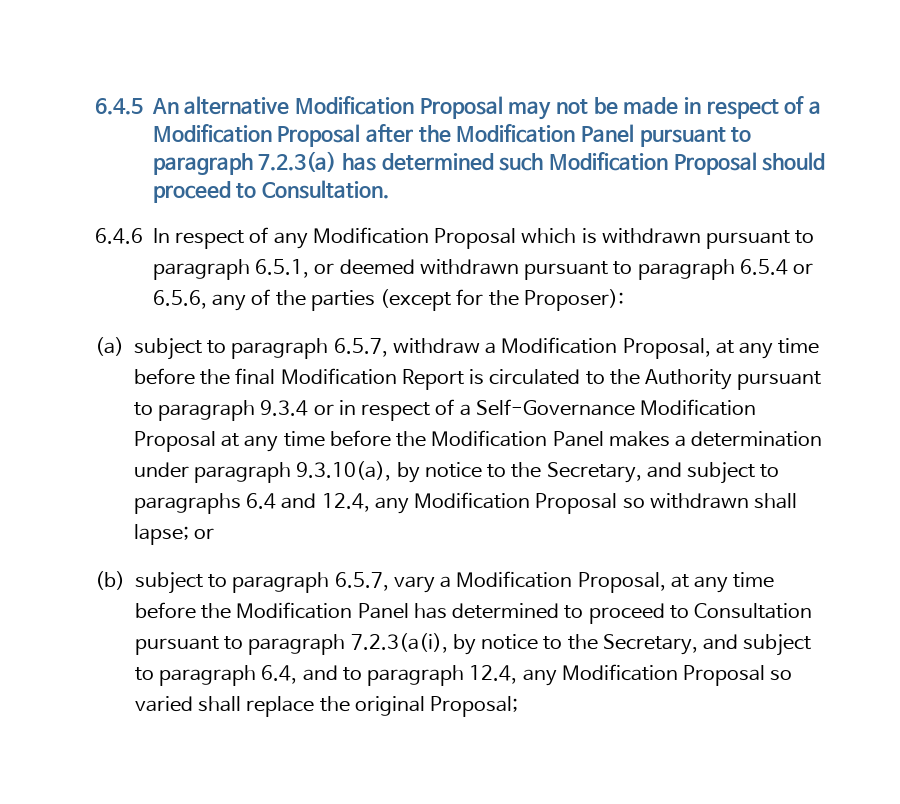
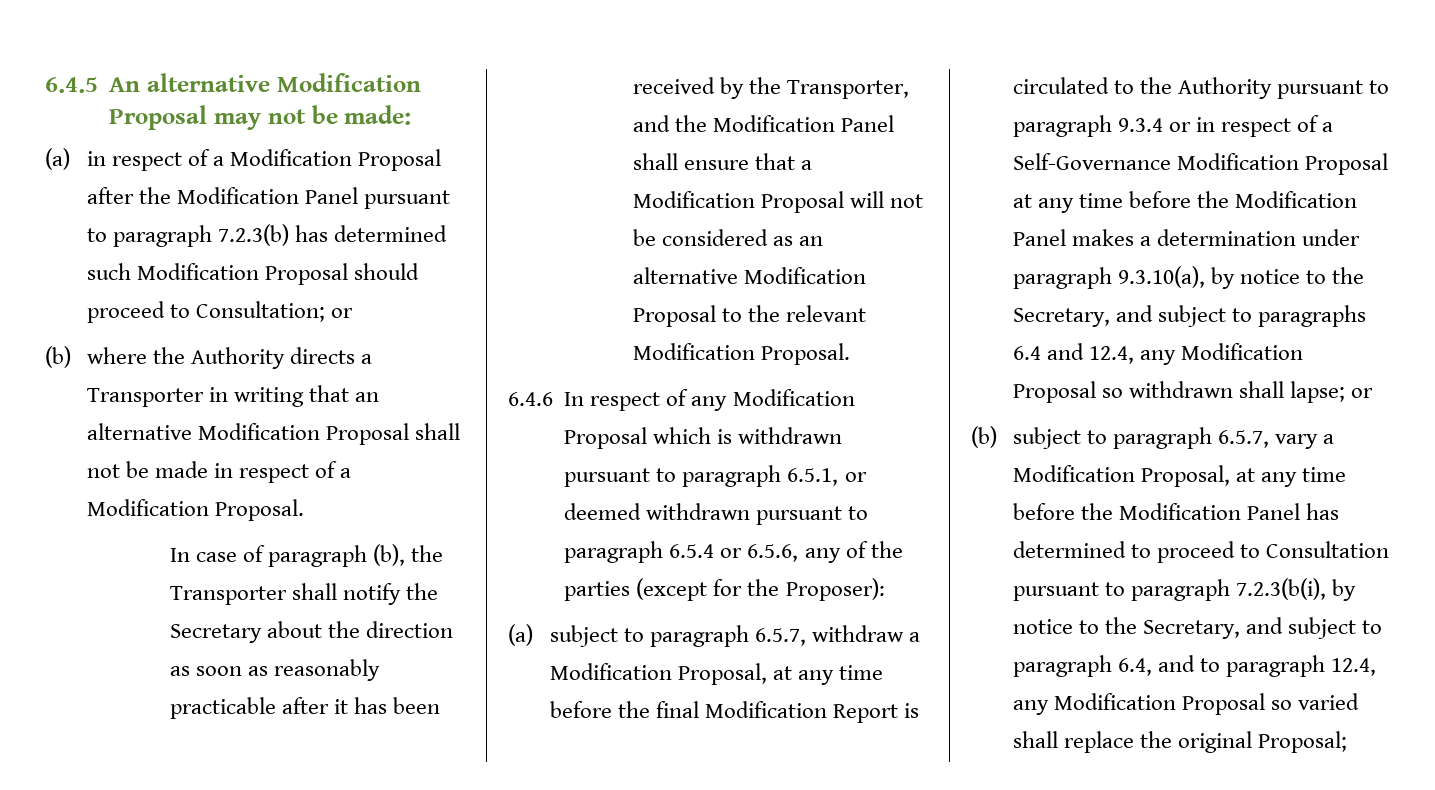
[623,97,679,115] made -> [344,105,412,125] [45,148,70,170] made: // (a)
[258,151,337,172] 7.2.3(a) -> [217,224,289,246] 7.2.3(b)
[262,180,390,199] Consultation. -> [195,301,353,322] [45,346,372,369] [86,385,379,407] [86,423,460,445] [86,461,352,483] [86,499,304,521] [169,544,444,567] [169,583,438,605] [169,621,453,643] [169,659,380,681] [169,697,440,719] [632,77,909,99] [632,115,894,132] [632,153,812,170] [632,191,923,213] [632,229,823,246] [632,267,866,284] [632,305,866,327] [632,343,850,365] Consultation; or // (b) where the Authority directs a Transporter in writing that an alternative Modification Proposal shall not be made in respect of a Modification Proposal. // In case of paragraph (b), the Transporter shall notify the Secretary about the direction as soon as reasonably practicable after it has been received by the Transporter, and the Modification Panel shall ensure that a Modification Proposal will not be considered as an alternative Modification Proposal to the relevant Modification Proposal.
[350,633,448,653] 7.2.3(a(i), -> [1235,578,1326,600] 7.2.3(b(i),

